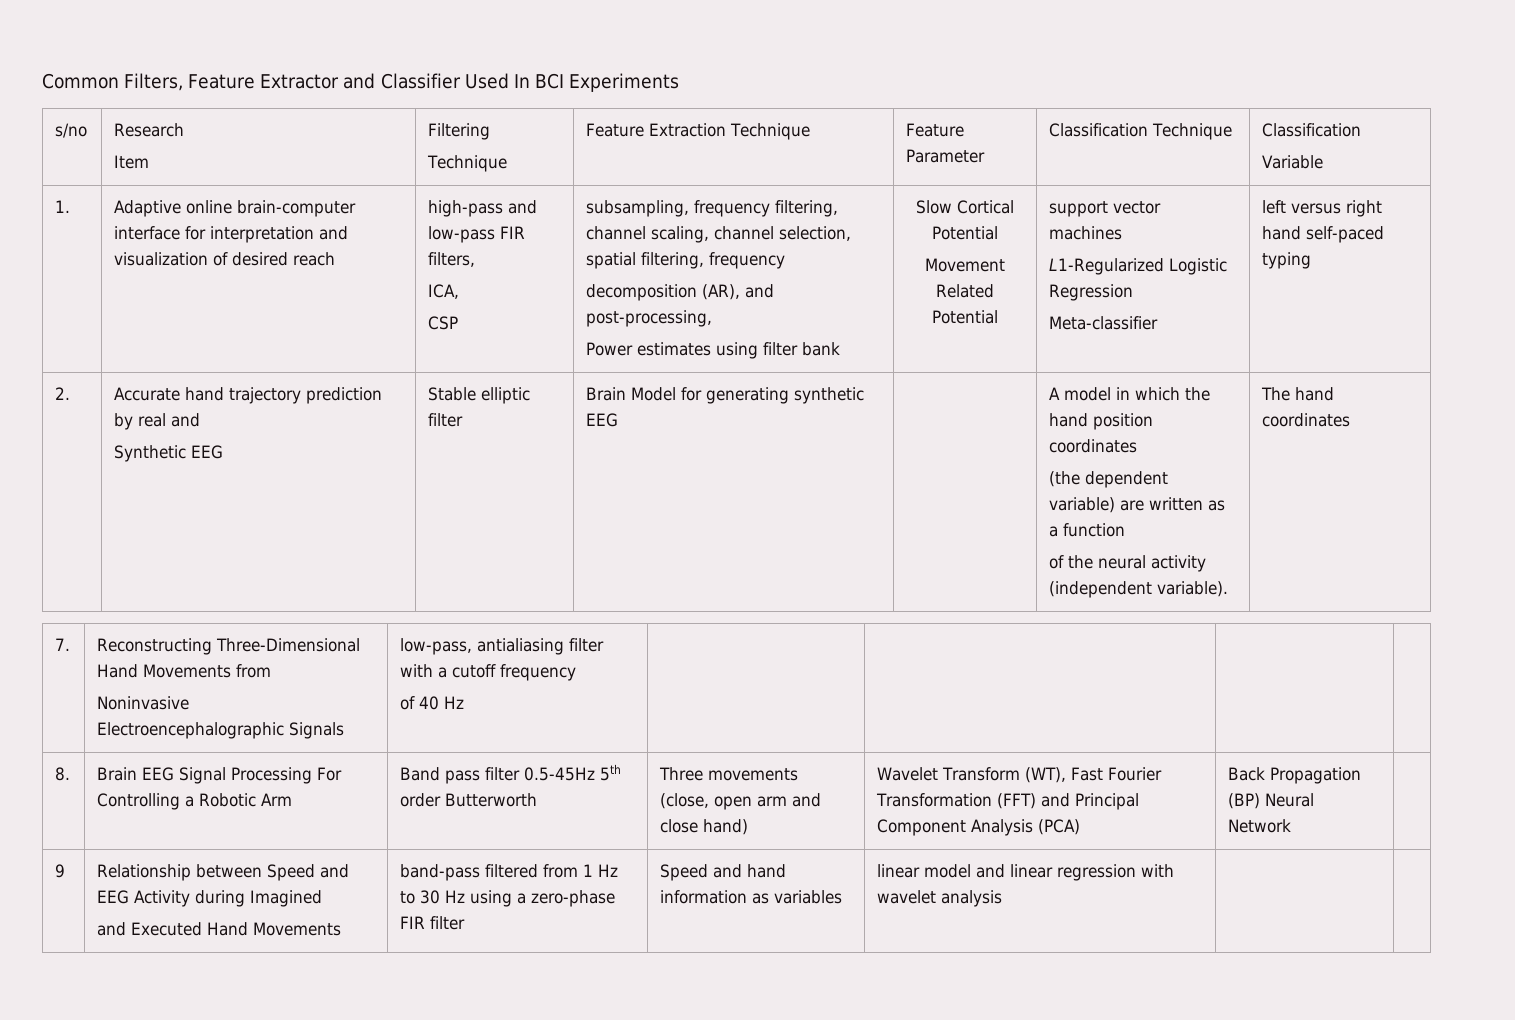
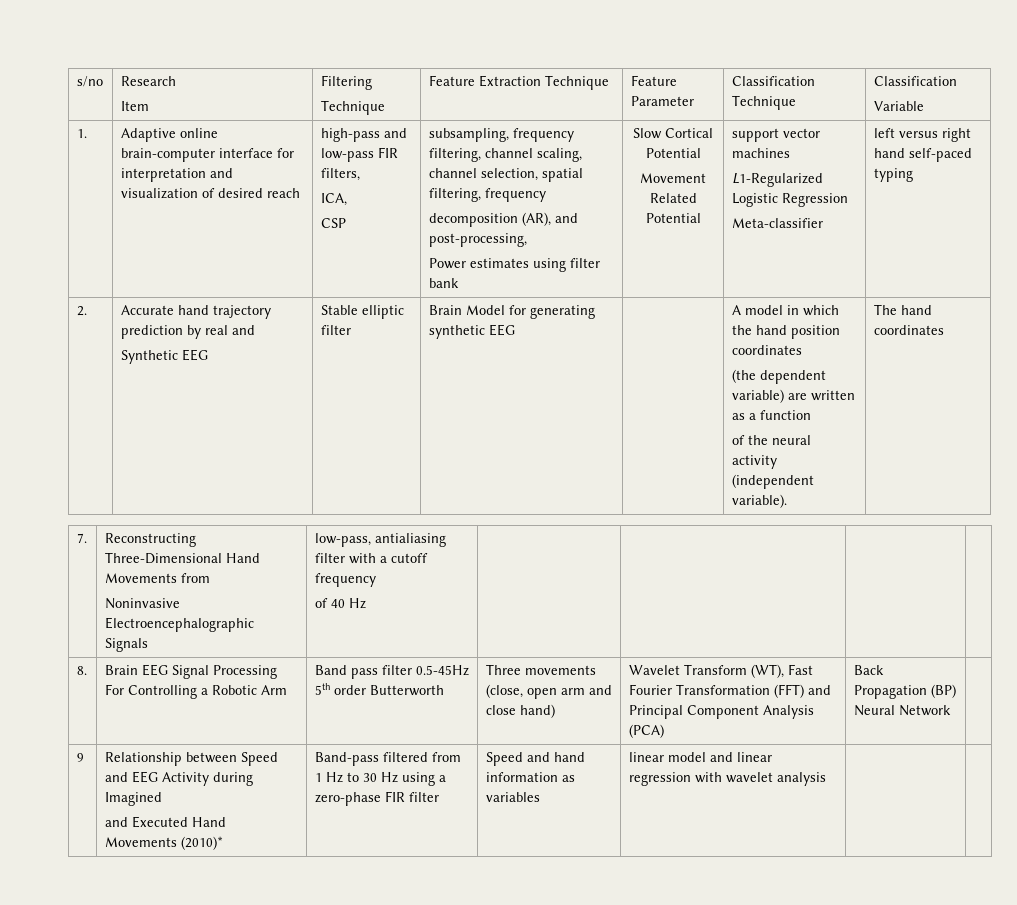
[42,73,680,92] Common Filters, Feature Extractor and Classifier Used In BCI Experiments // -> (76, 81) none
[400,864,481,881] | band-pass -> [180,836,223,850] [314,752,379,766] (2010)* | Band-pass

